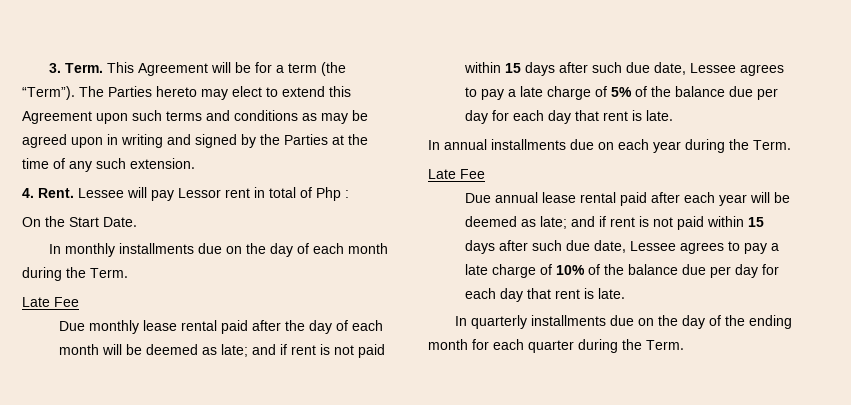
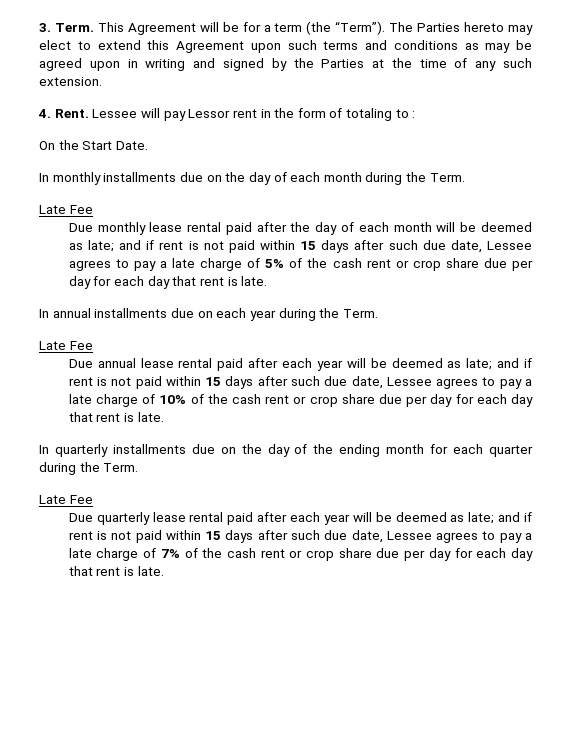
[269,187,341,201] total of Php -> [274,108,409,121] the form of totaling to
[674,86,725,97] balance -> [332,258,479,271] cash rent or crop share
[627,264,678,275] balance -> [231,394,375,407] cash rent or crop share
(684, 345) none -> [39,495,93,504] [68,512,533,525] [68,530,532,543] [68,548,533,561] [68,566,164,576] // Late Fee // Due quarterly lease rental paid after each year will be deemed as late; and if rent is not paid within 15 days after such due date, Lessee agrees to pay a late charge of 7% of the cash rent or crop share due per day for each day that rent is late.

